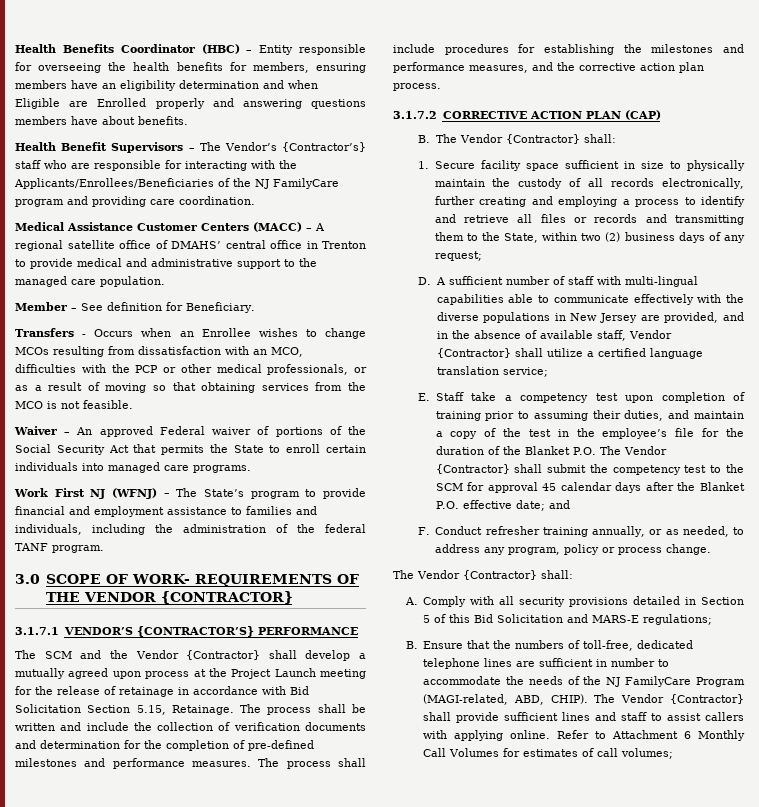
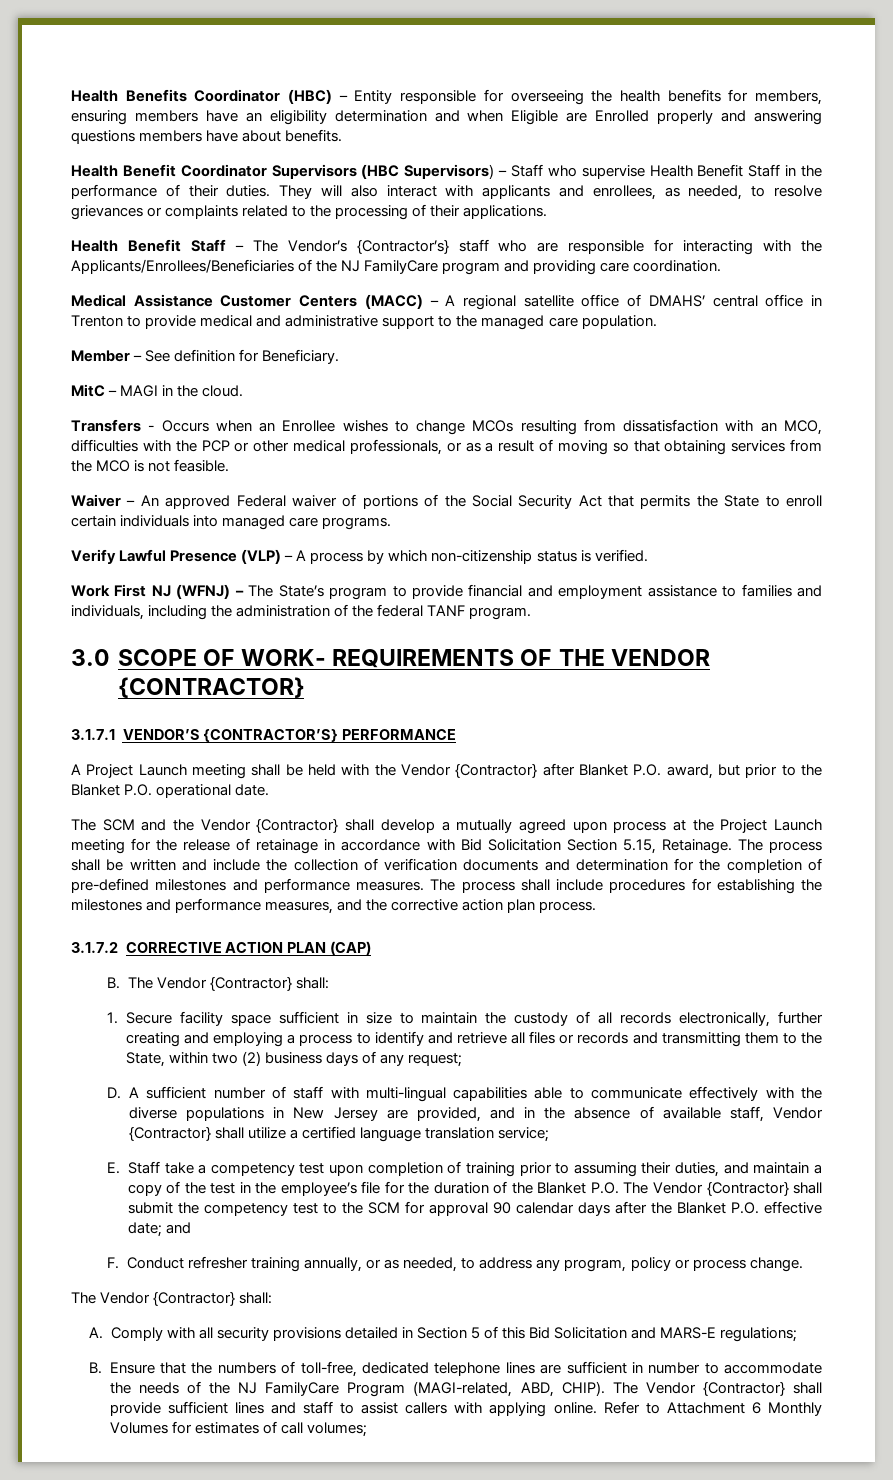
[111,142,184,153] Supervisors -> [180,164,823,179] [71,184,822,200] [71,204,548,220] [71,239,226,252] Coordinator Supervisors (HBC Supervisors) – Staff who supervise Health Benefit Staff in the performance of their duties. They will also interact with applicants and enrollees, as needed, to resolve grievances or complaints related to the processing of their applications. // Health Benefit Staff
(255, 307) none -> [71,384,244,397] // MitC – MAGI in the cloud.
(251, 469) none -> [71,549,648,564] // Verify Lawful Presence (VLP) – A process by which non-citizenship status is verified.
(358, 631) none -> [71,763,823,779] [71,784,270,798] // A Project Launch meeting shall be held with the Vendor {Contractor} after Blanket P.O. award, but prior to the Blanket P.O. operational date.
[687,160,745,171] physically -> (414, 1018) none
[542,483,557,491] 45 -> [492,1202,511,1214] 90
[422,748,446,757] Call -> (822, 1409) none

